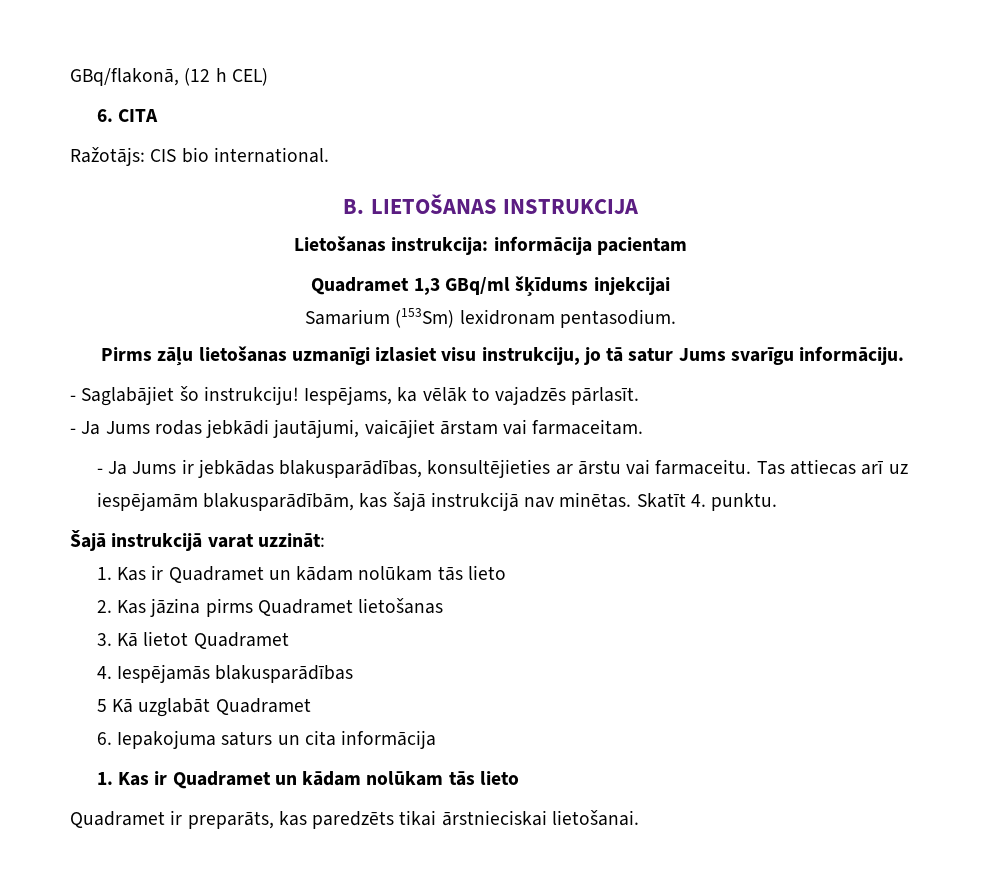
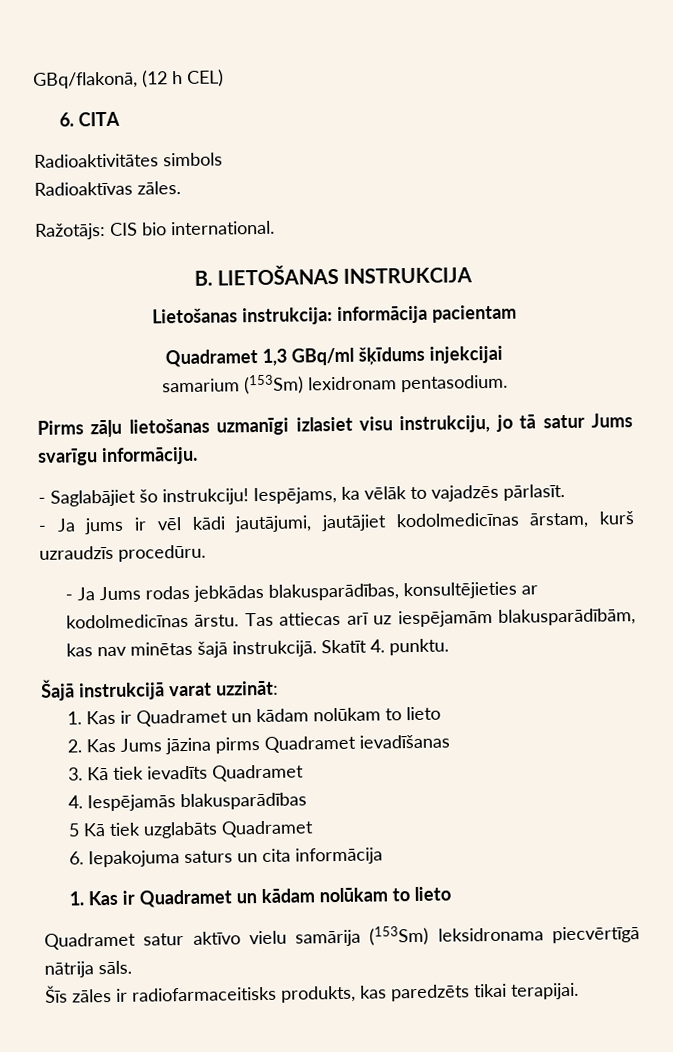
(159, 115) none -> [34,152,223,168] [34,181,181,196] // Radioaktivitātes simbols // Radioaktīvas zāles.
[305,309,391,325] Samarium -> [162,378,240,393] samarium
[105,419,644,438] [96,459,194,475] Jums rodas jebkādi jautājumi, vaicājiet ārstam vai farmaceitam. // - Ja Jums ir -> [84,511,635,535] [39,544,206,562] [64,585,190,601] jums ir vēl kādi jautājumi, jautājiet kodolmedicīnas ārstam, kurš uzraudzīs procedūru. // - Ja Jums rodas
[577,459,752,475] ārstu vai farmaceitu. -> [65,613,240,629] kodolmedicīnas ārstu.
[392,492,632,511] šajā instrukcijā nav minētas. -> [96,640,317,658] nav minētas šajā instrukcijā.
[437,566,463,581] tās -> [384,708,402,721] to
(147, 607) none -> [119,738,162,752] Jums
[358,598,444,614] lietošanas -> [358,734,450,749] ievadīšanas
[143,631,189,646] lietot -> [112,765,208,780] tiek ievadīts
[138,698,211,717] uzglabāt -> [108,821,218,839] tiek uzglabāts
[448,771,475,786] tās -> [391,888,410,902] to
[170,810,274,829] ir preparāts, -> [143,925,640,947] [44,960,132,978] [44,985,356,1003] satur aktīvo vielu samārija (153Sm) leksidronama piecvērtīgā nātrija sāls. // Šīs zāles ir radiofarmaceitisks produkts,
[441,810,639,826] ārstnieciskai lietošanai. -> [511,982,579,1000] terapijai.

